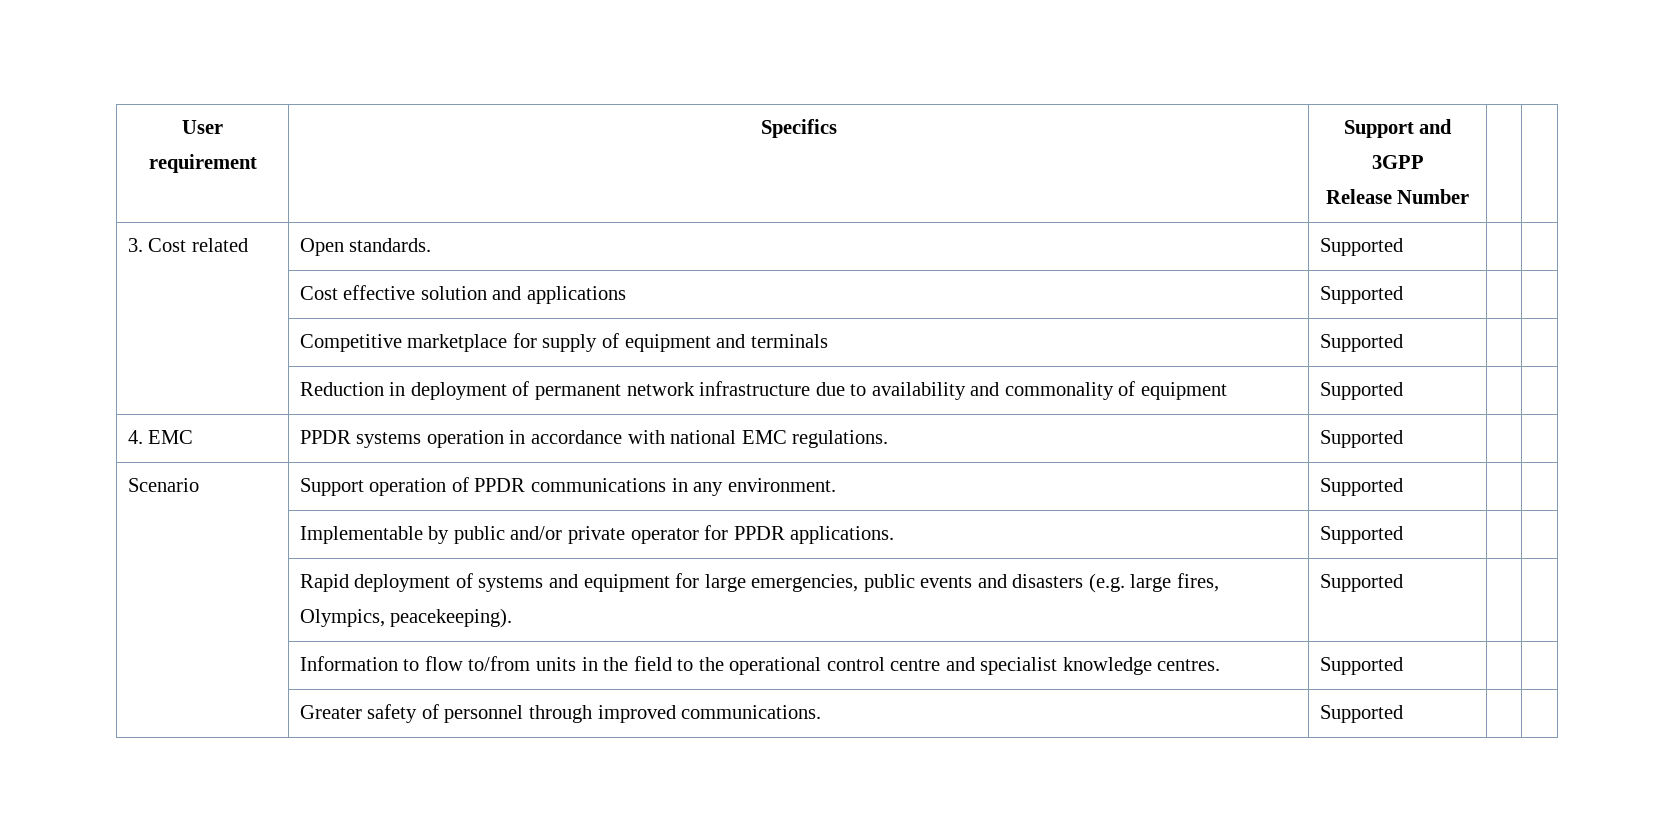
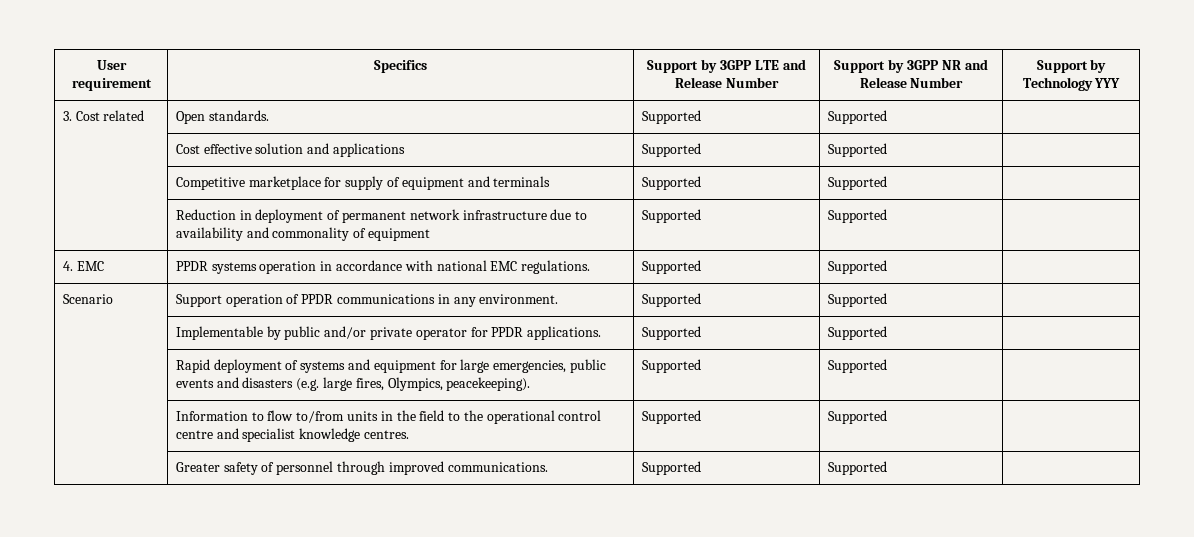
[1419,119,1453,134] [1371,155,1424,169] [1325,189,1470,204] and 3GPP // Release Number | | -> [701,59,806,73] [675,77,779,88] [834,59,988,73] [859,77,964,88] [1036,59,1107,73] [1022,77,1121,91] by 3GPP LTE and Release Number | Support by 3GPP NR and Release Number | Support by Technology YYY
(1403, 247) none -> [827,110,887,124] Supported
(1403, 295) none -> [827,143,887,157] Supported
(1403, 343) none -> [827,176,887,190] Supported
(1403, 391) none -> [827,209,887,223] Supported
(1403, 439) none -> [827,260,887,274] Supported
(1403, 487) none -> [827,293,887,307] Supported
(1403, 535) none -> [827,326,887,340] Supported
(1403, 583) none -> [827,359,887,373] Supported
(1403, 666) none -> [827,410,887,424] Supported
(1403, 714) none -> [827,461,887,475] Supported

